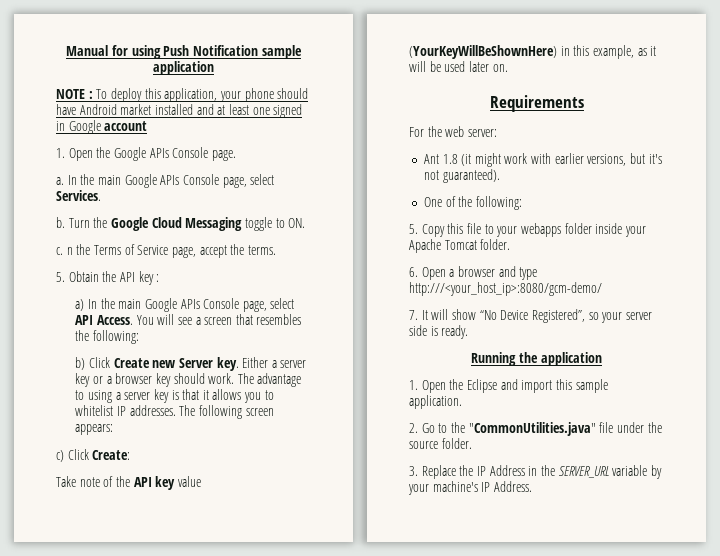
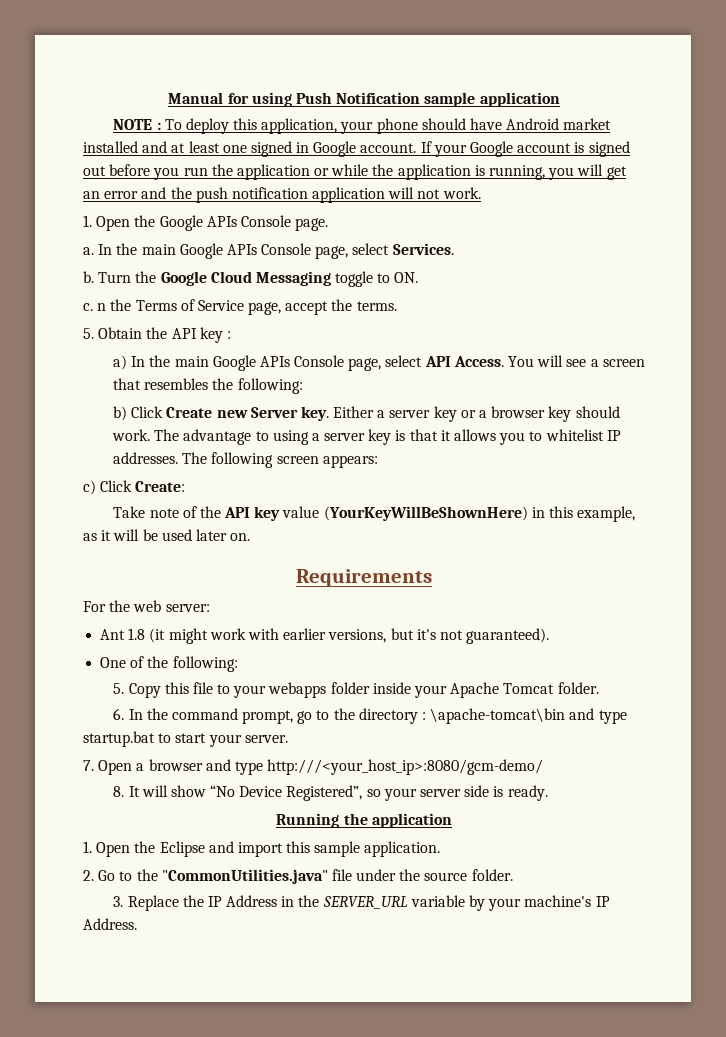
[104,121,148,131] account -> [360,141,630,157] [83,164,627,180] [83,187,481,203] account. If your Google account is signed out before you run the application or while the application is running, you will get an error and the push notification application will not work.
(418, 272) none -> [128,708,627,724] [83,731,288,747] [83,760,94,771] In the command prompt, go to the directory : \apache-tomcat\bin and type startup.bat to start your server. // 7.
[409,310,418,320] 7. -> [113,786,125,797] 8.

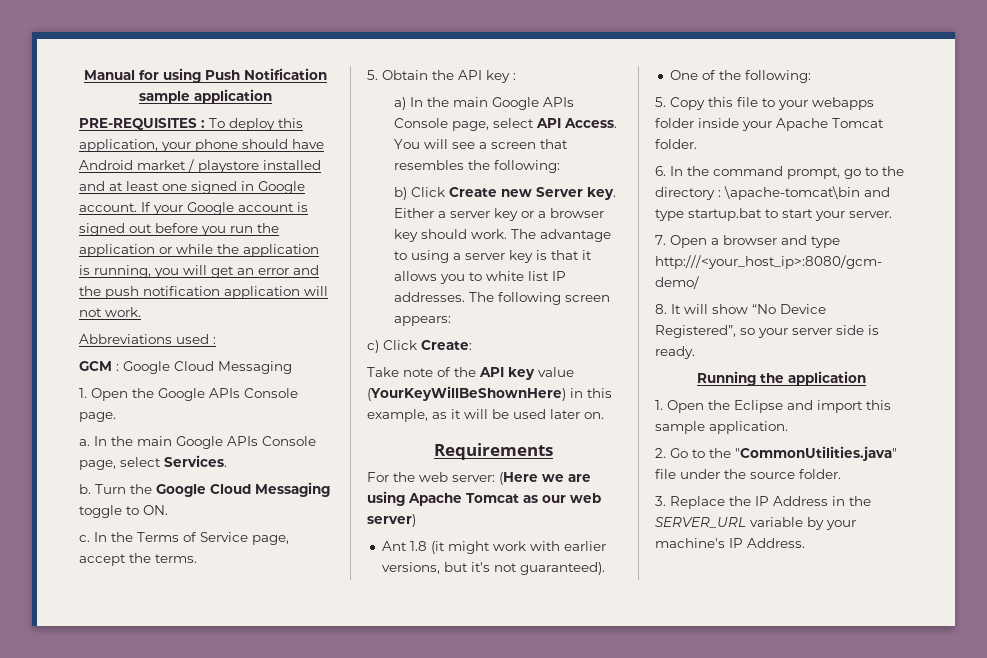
[113,119,153,130] NOTE -> [79,118,197,130] PRE-REQUISITES
(612, 124) none -> [188,159,259,173] / playstore
(481, 193) none -> [79,334,216,344] [79,361,292,374] // Abbreviations used : // GCM : Google Cloud Messaging
[97,303,107,311] n -> [94,532,107,542] In
[545,429,604,441] whitelist -> [485,271,549,281] white list
(210, 608) none -> [499,472,591,485] [367,491,601,506] [367,514,416,527] (Here we are using Apache Tomcat as our web server)

